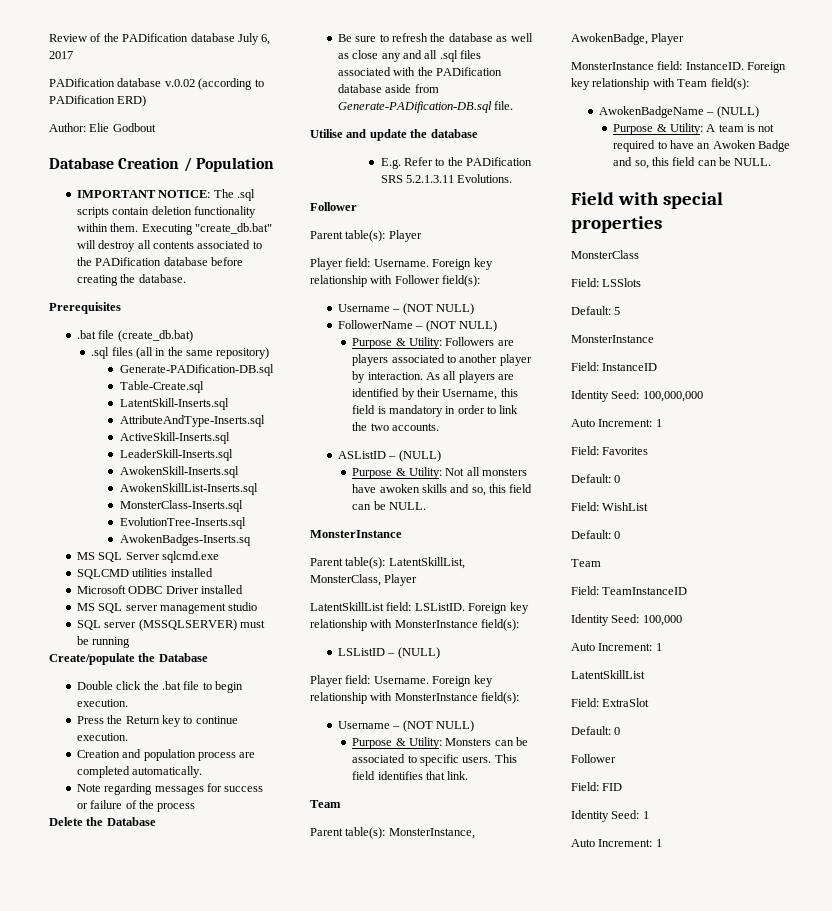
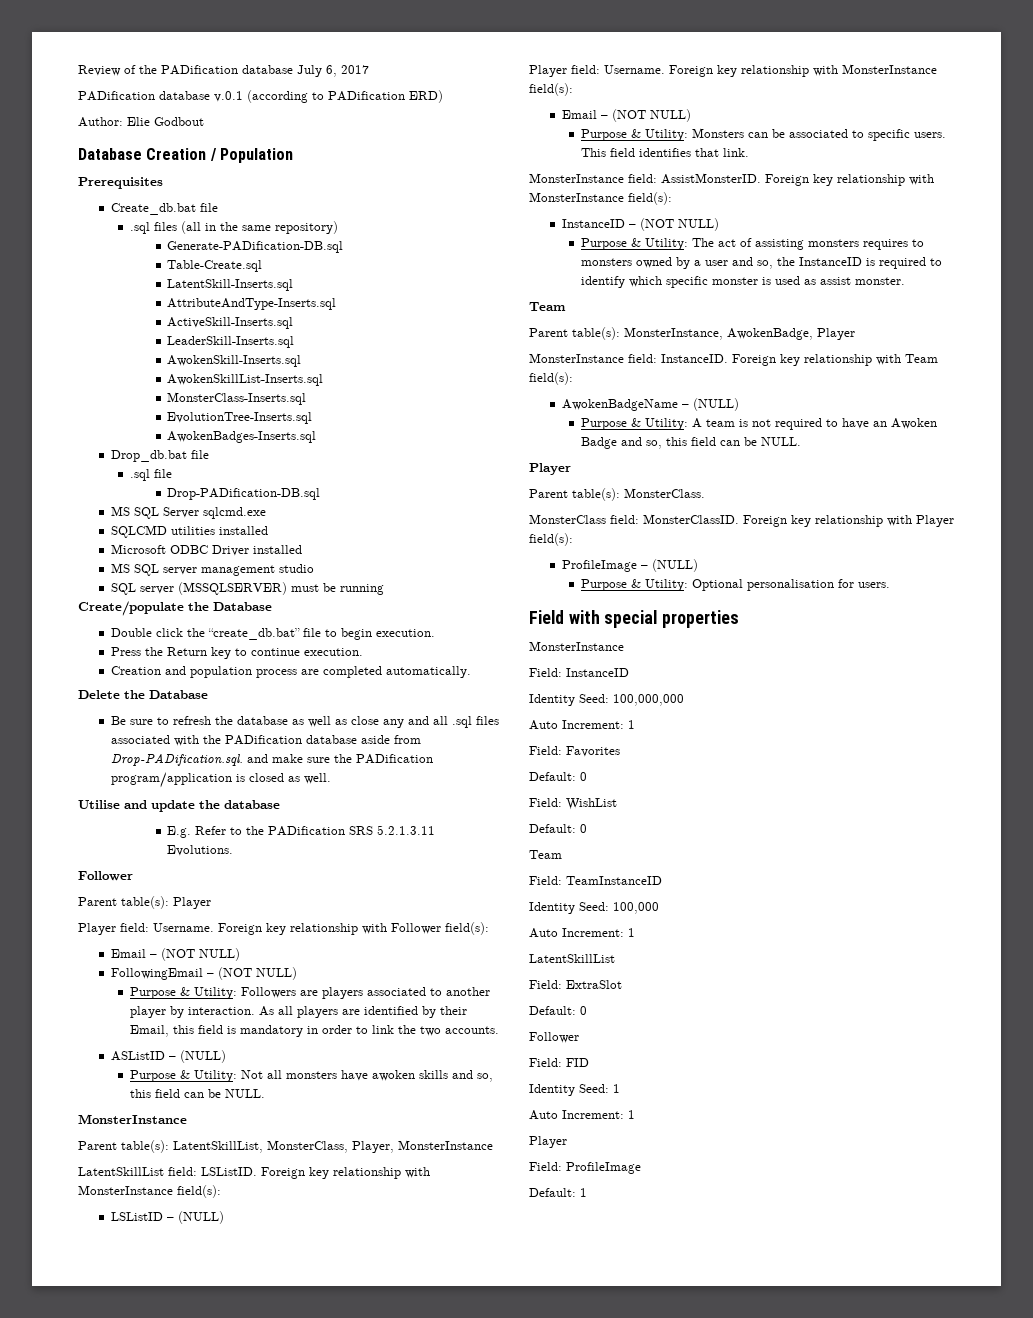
[164,79,195,87] v.0.02 -> [214,91,243,102] v.0.1
[76,189,256,201] [76,206,257,218] [76,223,273,235] [76,240,262,252] [76,257,244,266] [76,274,186,286] // IMPORTANT NOTICE: The .sql scripts contain deletion functionality within them. Executing "create_db.bat" will destroy all contents associated to the PADification database before creating the database. -> (293, 155) none
[76,330,193,342] .bat file (create_db.bat) -> [111,203,219,215] Create_db.bat file
[119,534,251,546] AwokenBadges-Inserts.sq -> [167,431,317,443] [111,450,210,462] [129,469,172,481] [167,488,321,500] AwokenBadges-Inserts.sql // Drop_db.bat file // .sql file // Drop-PADification-DB.sql
[162,681,182,690] .bat -> [208,628,301,640] “create_db.bat”
[76,783,264,795] [76,800,196,812] // Note regarding messages for success or failure of the process -> (472, 672) none
[337,101,514,113] Generate-PADification-DB.sql file. -> [111,753,434,766] [111,772,332,788] Drop-PADification.sql. and make sure the PADification program/application is closed as well.
[337,303,475,315] [337,320,413,329] Username – (NOT NULL) // FollowerName -> [111,948,241,961] [111,968,204,980] Email – (NOT NULL) // FollowingEmail
[442,389,498,400] Username, -> [129,1025,169,1037] Email,
[384,574,418,586] Player -> [352,1140,493,1153] Player, MonsterInstance
[337,721,390,729] Username -> [562,110,598,119] Email
(469, 775) none -> [529,173,934,186] [529,192,672,205] [562,218,720,231] [580,238,924,250] [580,257,942,269] [580,276,905,288] // MonsterInstance field: AssistMonsterID. Foreign key relationship with MonsterInstance field(s): // InstanceID – (NOT NULL) // Purpose & Utility: The act of assisting monsters requires to monsters owned by a user and so, the InstanceID is required to identify which specific monster is used as assist monster.
(772, 162) none -> [529,463,571,475] [529,488,705,501] [529,514,954,527] [529,533,573,546] [562,559,699,572] [580,579,890,591] // Player // Parent table(s): MonsterClass. // MonsterClass field: MonsterClassID. Foreign key relationship with Player field(s): // ProfileImage – (NULL) // Purpose & Utility: Optional personalisation for users.
[571,250,639,259] [571,278,642,287] [571,306,621,315] // MonsterClass // Field: LSSlots // Default: 5 -> (740, 619) none
(662, 843) none -> [529,1136,567,1148] [529,1162,641,1174] [529,1188,587,1197] // Player // Field: ProfileImage // Default: 1

